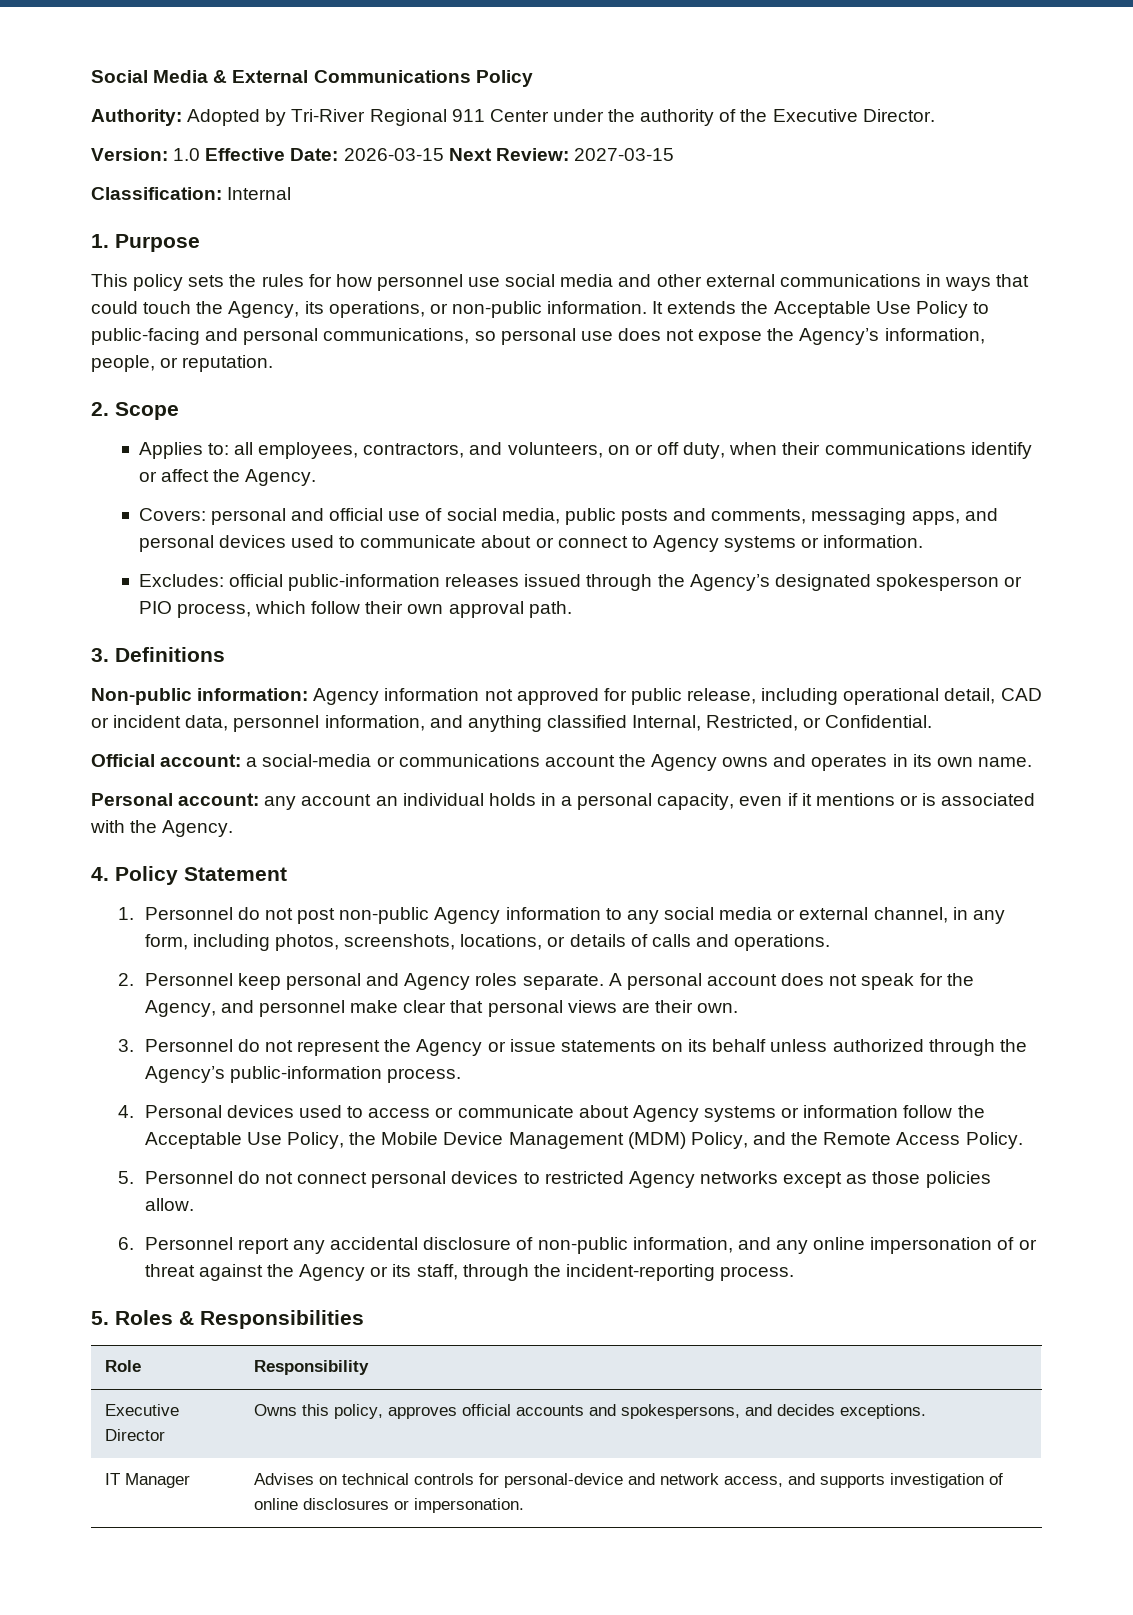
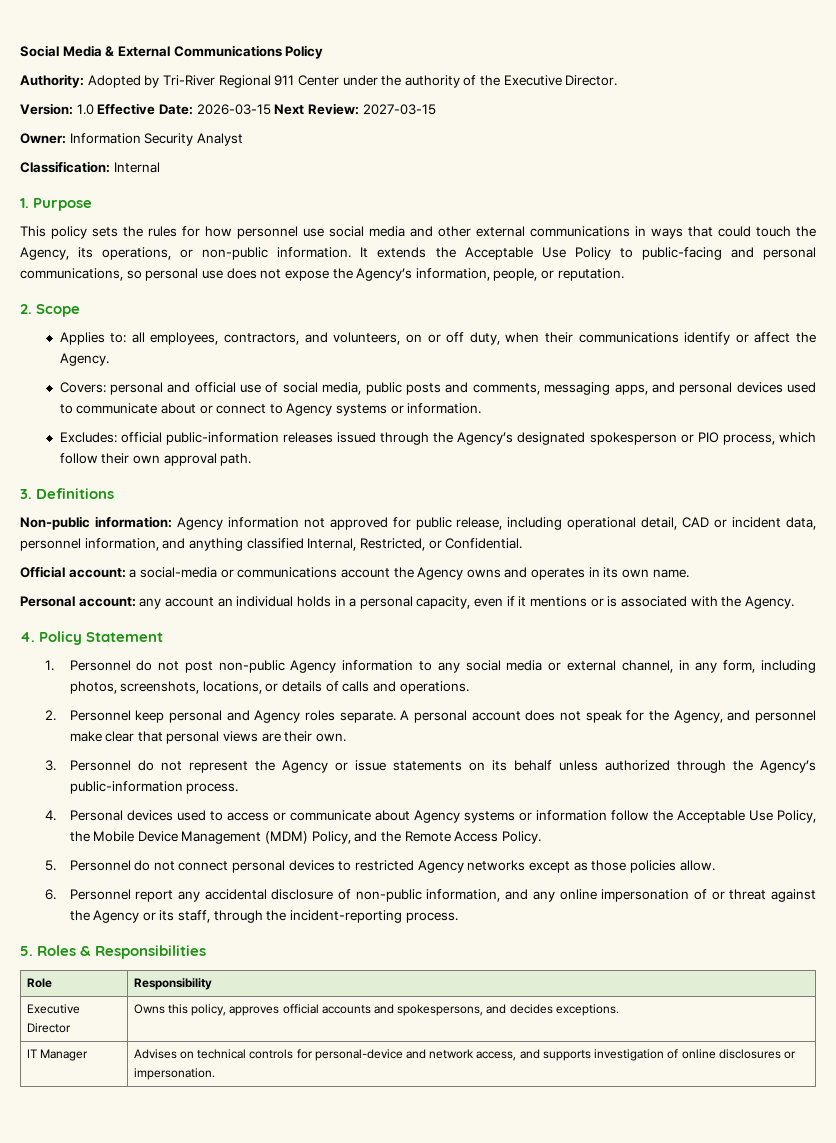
(674, 154) none -> [20,133,243,146] // Owner: Information Security Analyst

